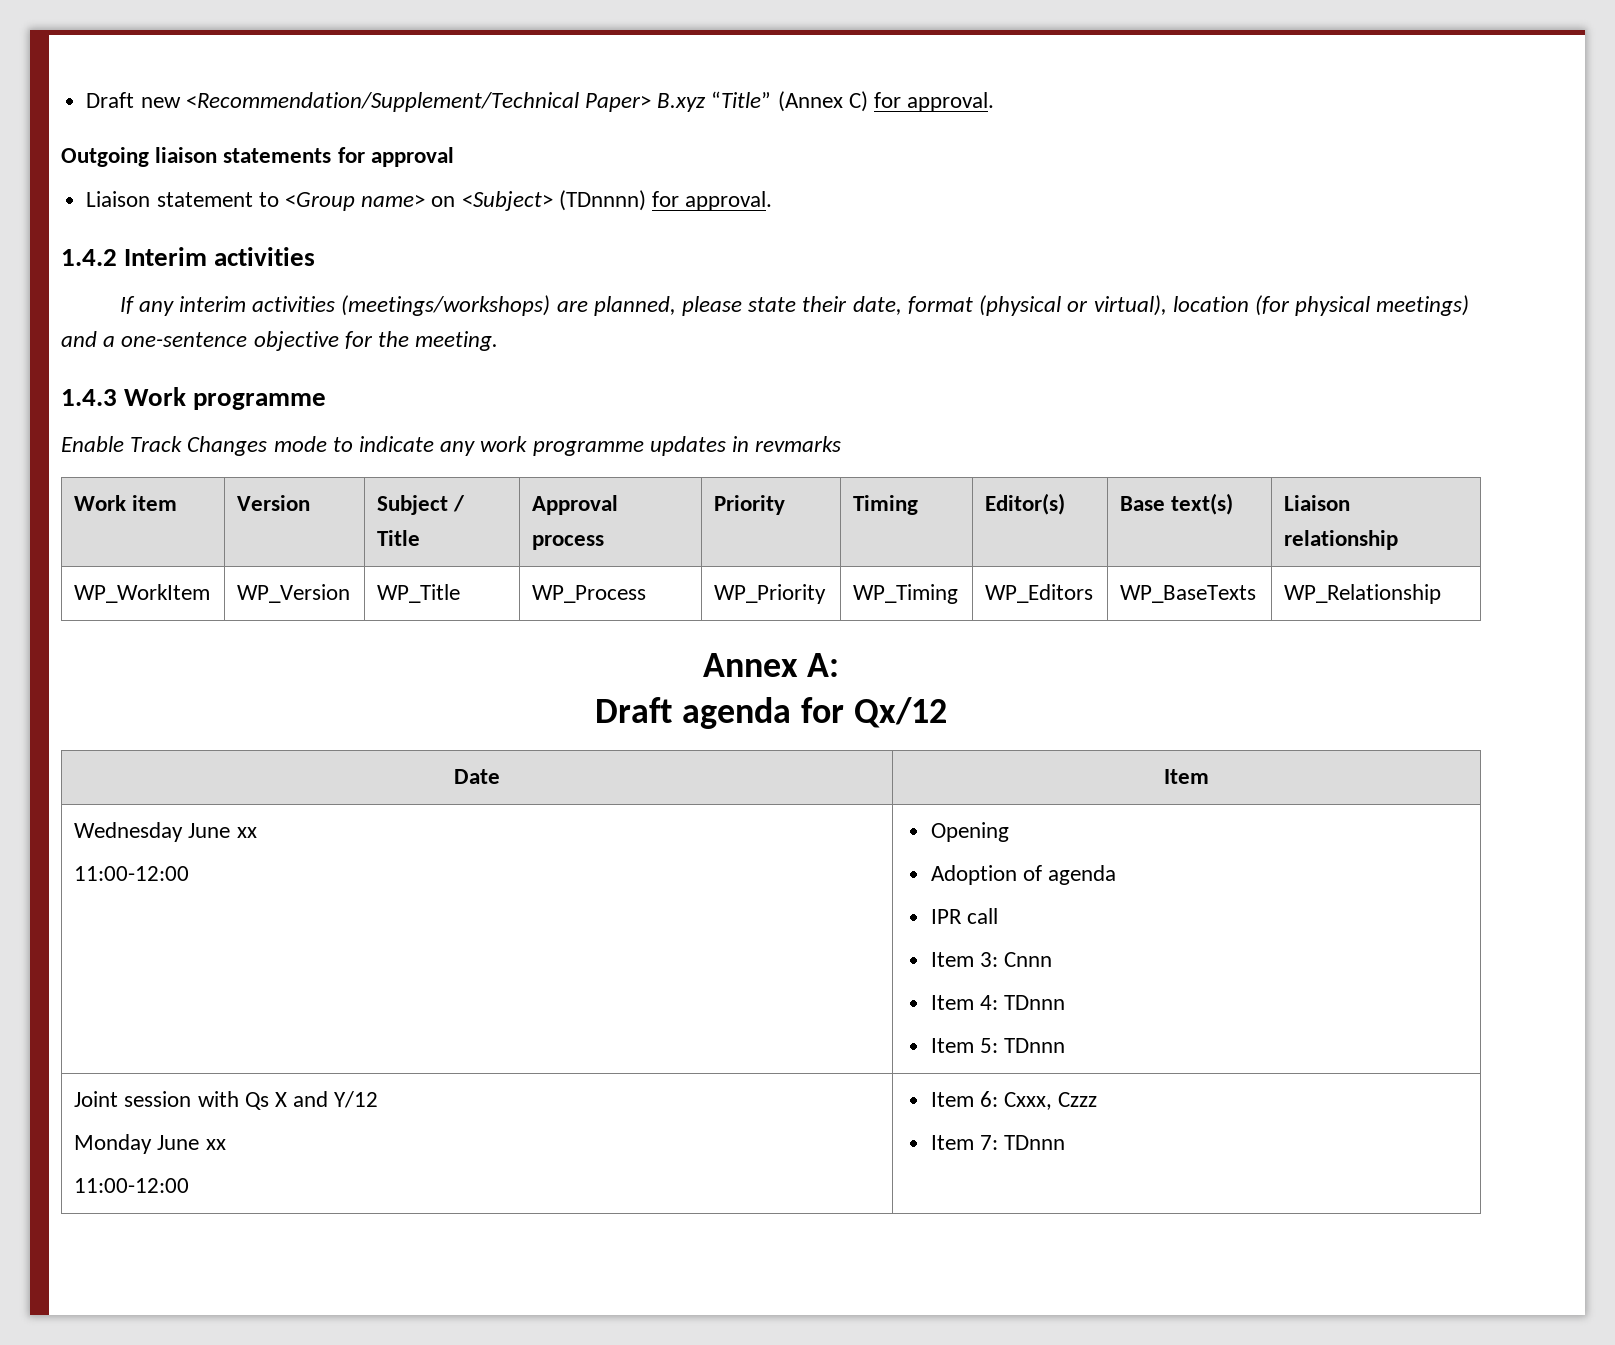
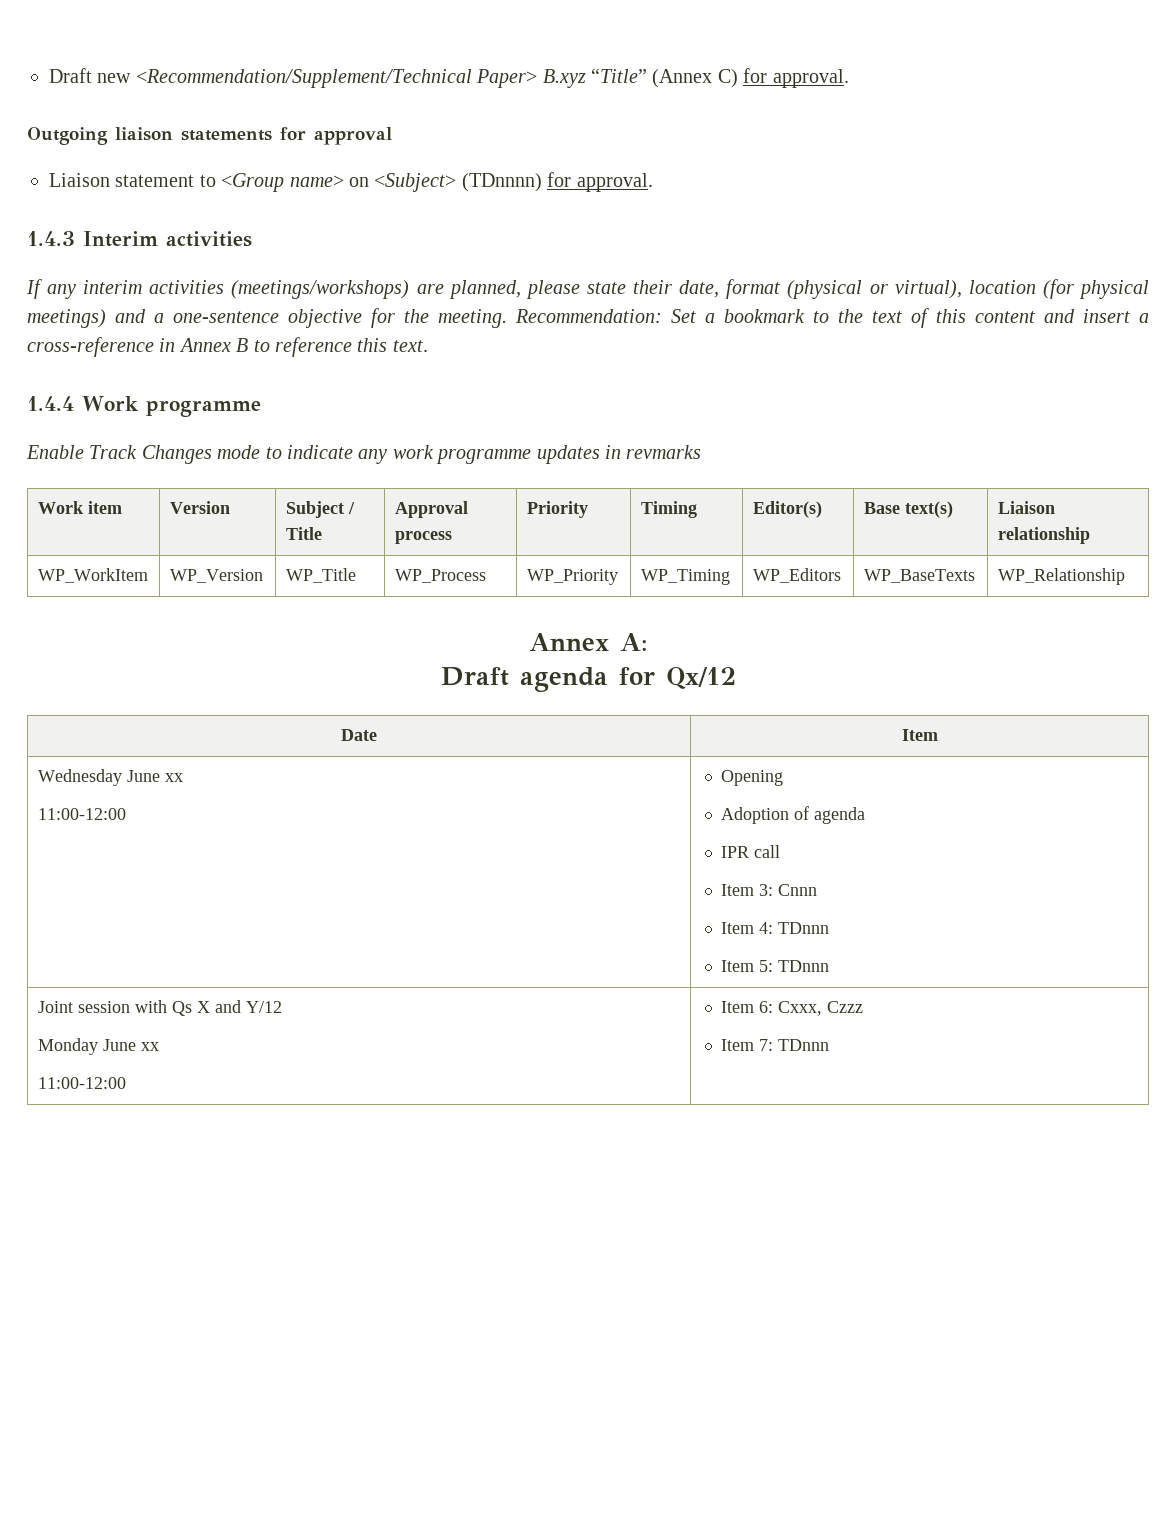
[61,249,117,266] 1.4.2 -> [27,231,75,246] 1.4.3
[61,389,117,406] // 1.4.3 -> [515,308,1149,328] [27,337,428,357] [27,396,74,411] Recommendation: Set a bookmark to the text of this content and insert a cross-reference in Annex B to reference this text. // 1.4.4

